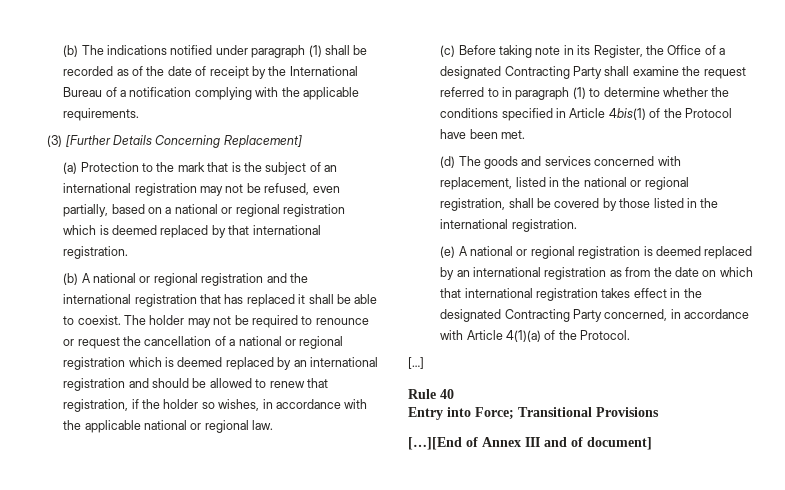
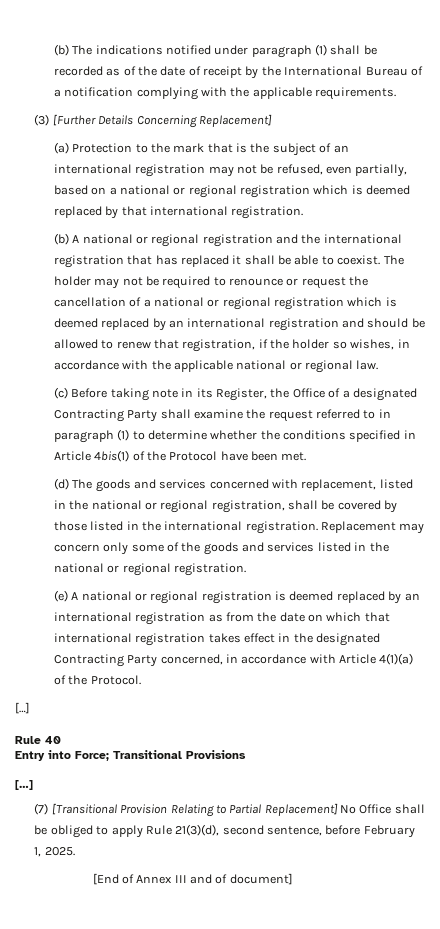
(577, 225) none -> [321,521,425,534] [53,542,389,555] [53,563,246,576] Replacement may concern only some of the goods and services listed in the national or regional registration.
[408,437,462,450] […][End -> [15,780,33,790] [34,803,425,817] [34,824,415,838] [34,847,75,857] [92,873,119,885] […] // (7) [Transitional Provision Relating to Partial Replacement] No Office shall be obliged to apply Rule 21(3)(d), second sentence, before February 1, 2025. // [End

